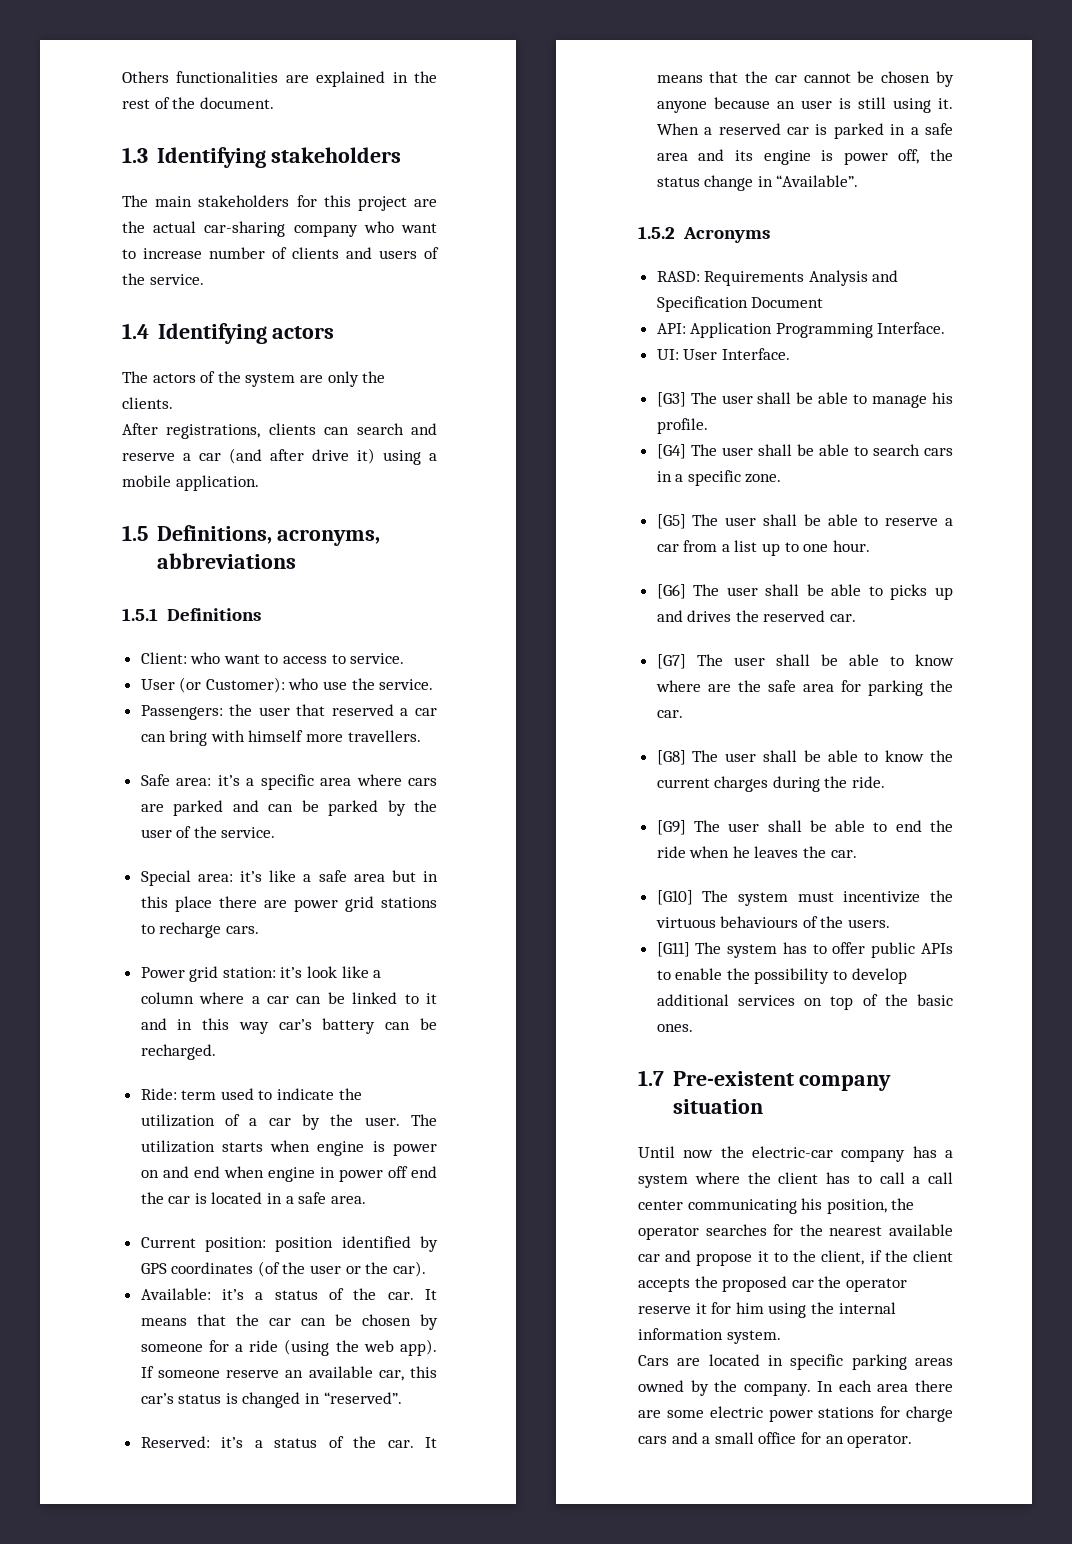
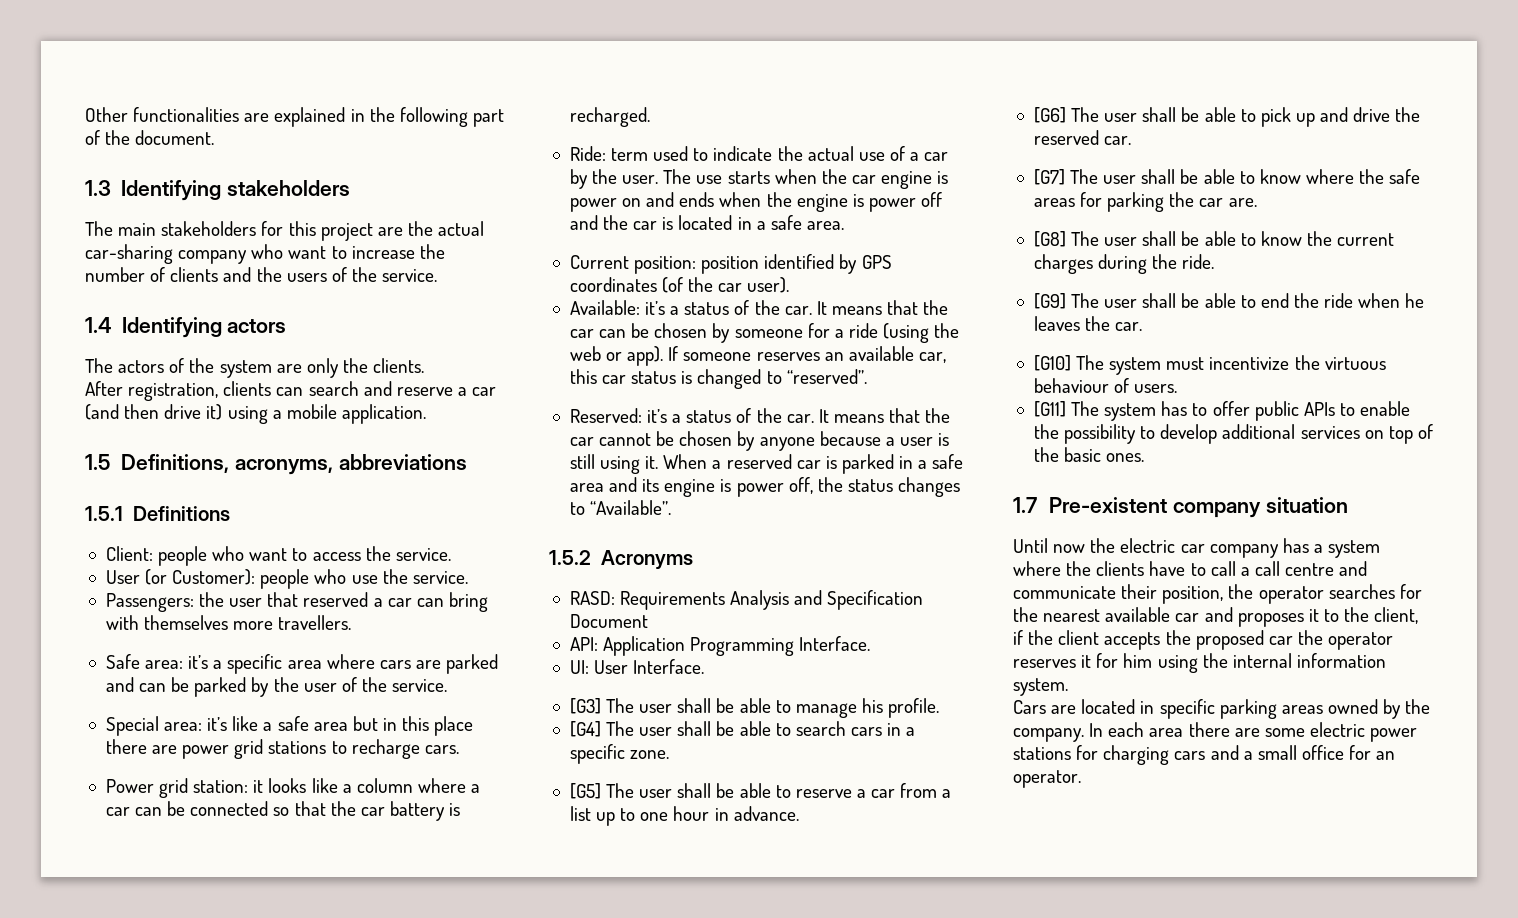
[122,71,169,83] Others -> [85,107,128,122] Other
[122,99,150,109] rest -> [399,107,504,127] following part
(202, 253) none -> [419,244,445,259] the
(372, 253) none -> [256,267,282,282] the
[166,424,261,439] registrations, -> [128,383,219,401] registration,
[270,449,304,461] after -> [124,404,160,419] then
(187, 658) none -> [158,546,208,566] people
[331,654,346,664] to -> [365,546,391,561] the
(285, 685) none -> [260,569,310,589] people
[248,730,304,742] himself -> [144,615,229,630] themselves
[280,966,338,978] it’s look -> [253,778,307,793] it looks
[352,992,437,1004] [140,1018,438,1034] linked to it and in this way car’s battery can be -> [190,801,461,821] connected so that the car battery is
[140,1114,215,1127] utilization -> [807,146,885,161] actual use
[140,1140,215,1153] utilization -> [696,175,723,184] use
(311, 1146) none -> [821,169,876,184] the car
[193,1166,335,1182] end when engine in -> [679,192,864,212] ends when the engine is
[411,1166,437,1178] end -> [569,215,598,230] and
[310,1261,426,1277] user or the car). -> [718,277,790,293] car user).
(394, 1346) none -> [606,352,623,361] or
[226,1370,280,1378] reserve -> [756,352,820,361] reserves
[140,1393,174,1404] car’s -> [602,375,627,384] car
[305,1393,321,1404] in -> [766,371,782,384] to
[776,101,795,109] an -> [885,437,895,446] a
[704,175,773,191] change in -> [898,477,961,497] [569,502,585,515] changes to
[832,540,870,552] hour. -> [673,806,799,821] hour in advance.
[890,584,928,600] picks -> [1260,107,1291,127] pick
[687,610,732,622] drives -> [1353,107,1391,122] drive
[707,684,731,692] are -> (1354, 176) none
[802,684,834,692] area -> [1033,198,1075,207] areas
[656,710,683,718] car. -> [1199,198,1257,207] car are.
[720,916,844,928] behaviours of the -> [1033,378,1130,393] behaviour of
[752,1146,833,1158] electric-car -> [1120,538,1205,553] electric car
[778,1172,850,1184] client has -> [1096,561,1186,576] clients have
[638,1198,823,1214] center communicating his -> [1285,561,1368,576] [1013,584,1158,599] centre and communicate their
[696,1253,753,1266] propose -> [1237,613,1304,627] proposes
[638,1306,691,1314] reserve -> [1013,659,1076,668] reserves
[906,1406,953,1422] charge -> [1103,745,1170,765] charging

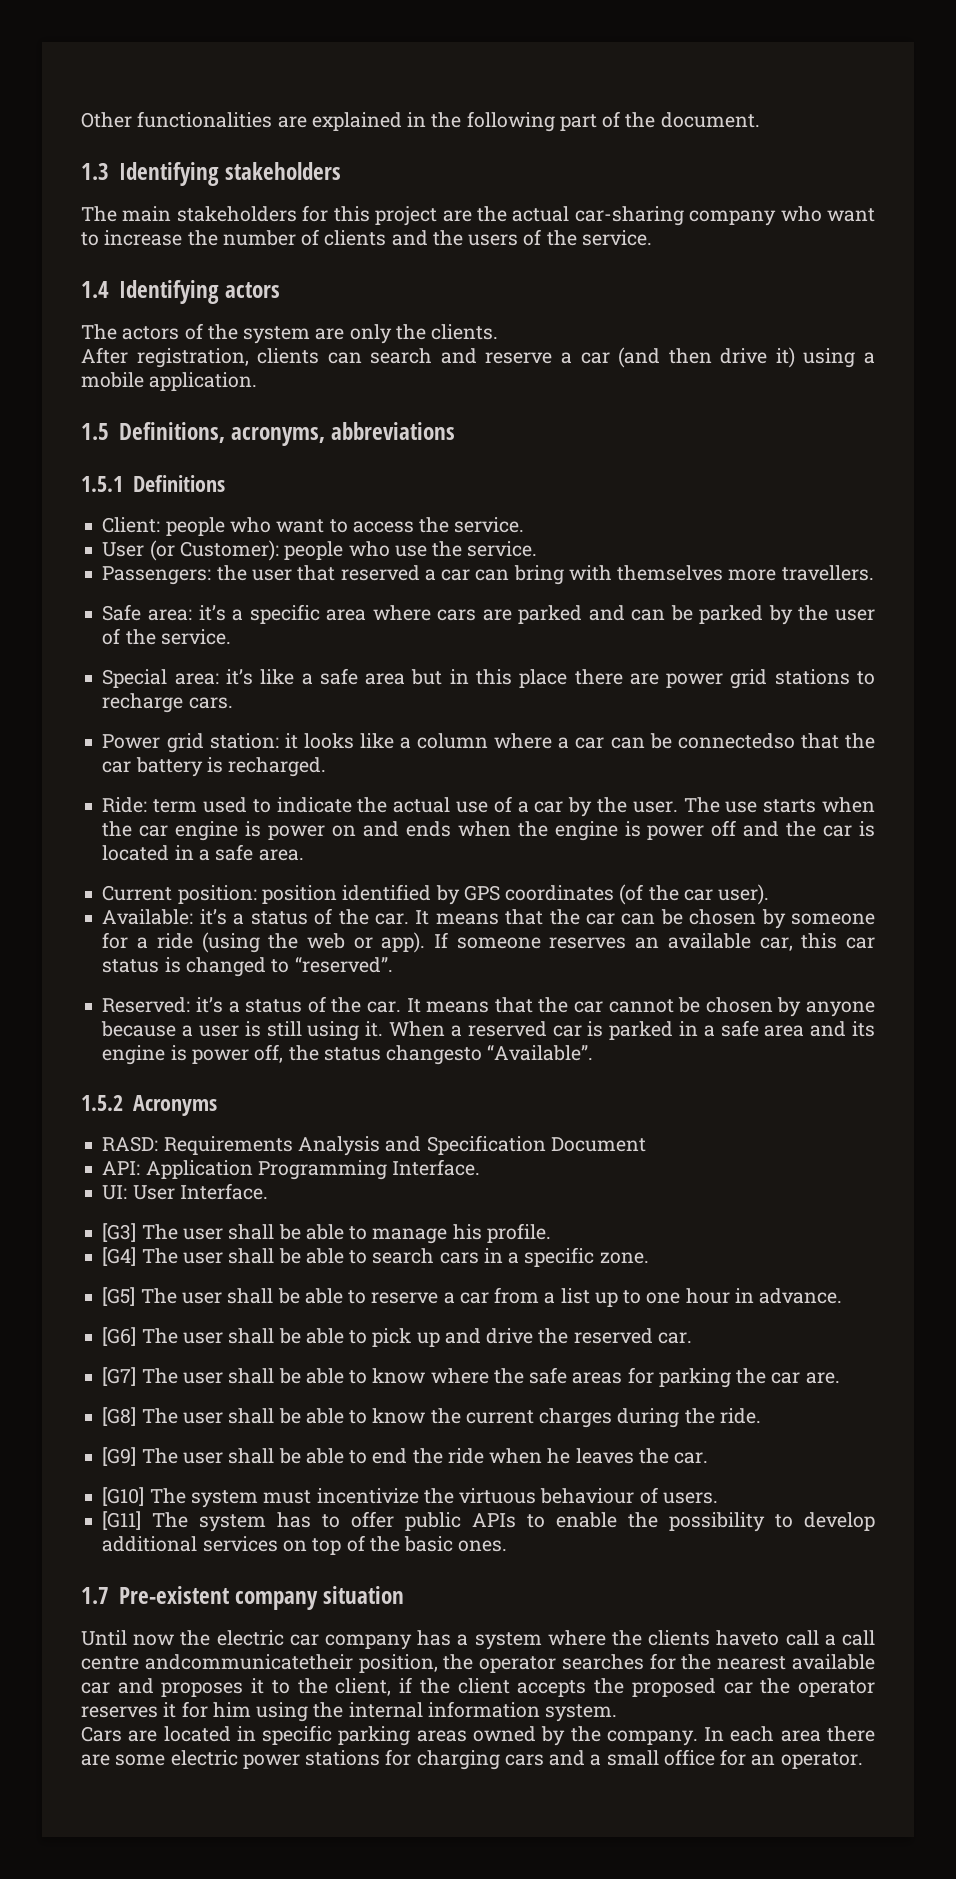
[190,801,290,816] connected so -> [677,733,795,749] connectedso
[898,477,961,497] [569,502,585,515] changes to -> [386,1045,483,1065] changesto
[1149,561,1206,576] have to -> [716,1630,780,1646] haveto
[1339,561,1368,576] [1013,584,1158,599] and communicate their -> [144,1654,353,1670] andcommunicatetheir

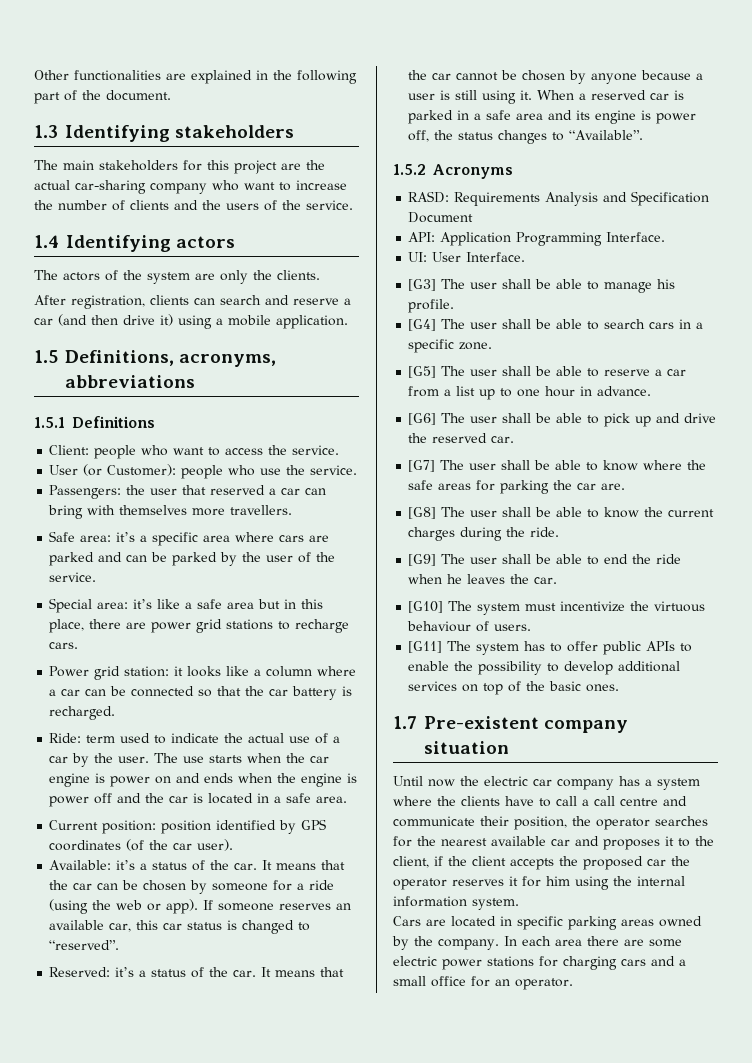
[519,669,568,688] place -> [49,619,85,633] place,
[677,733,795,749] connectedso -> [131,686,213,697] connected so
[386,1045,483,1065] changesto -> [498,130,565,144] changes to
[716,1630,780,1646] haveto -> [505,796,551,807] have to
[144,1654,353,1670] andcommunicatetheir -> [663,796,687,806] [393,816,509,827] and communicate their

